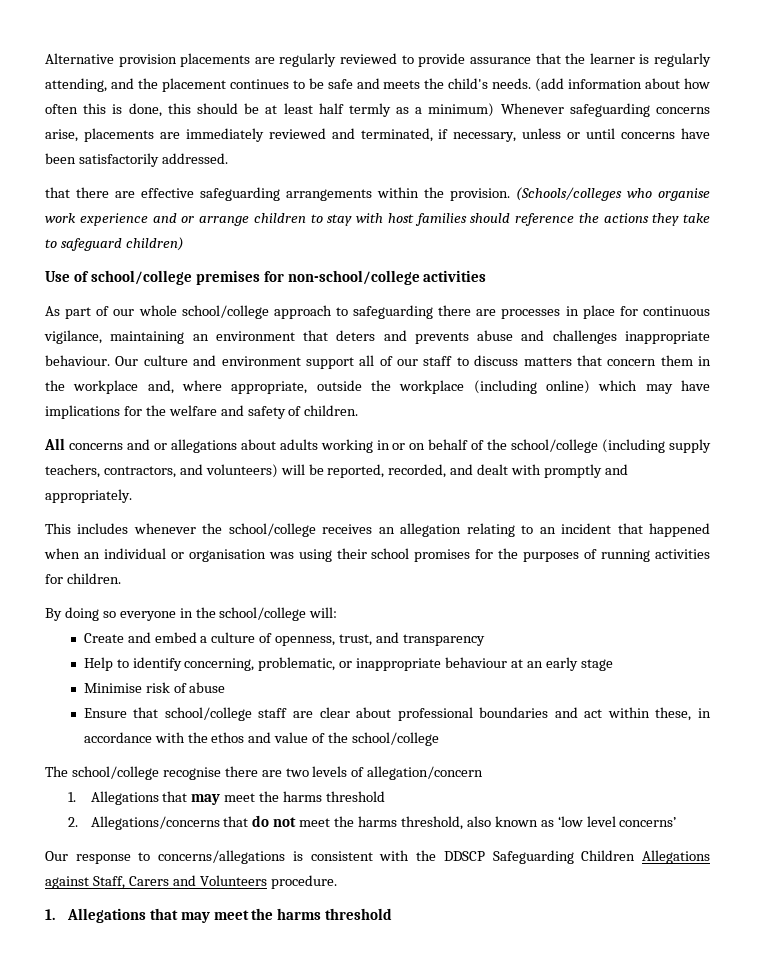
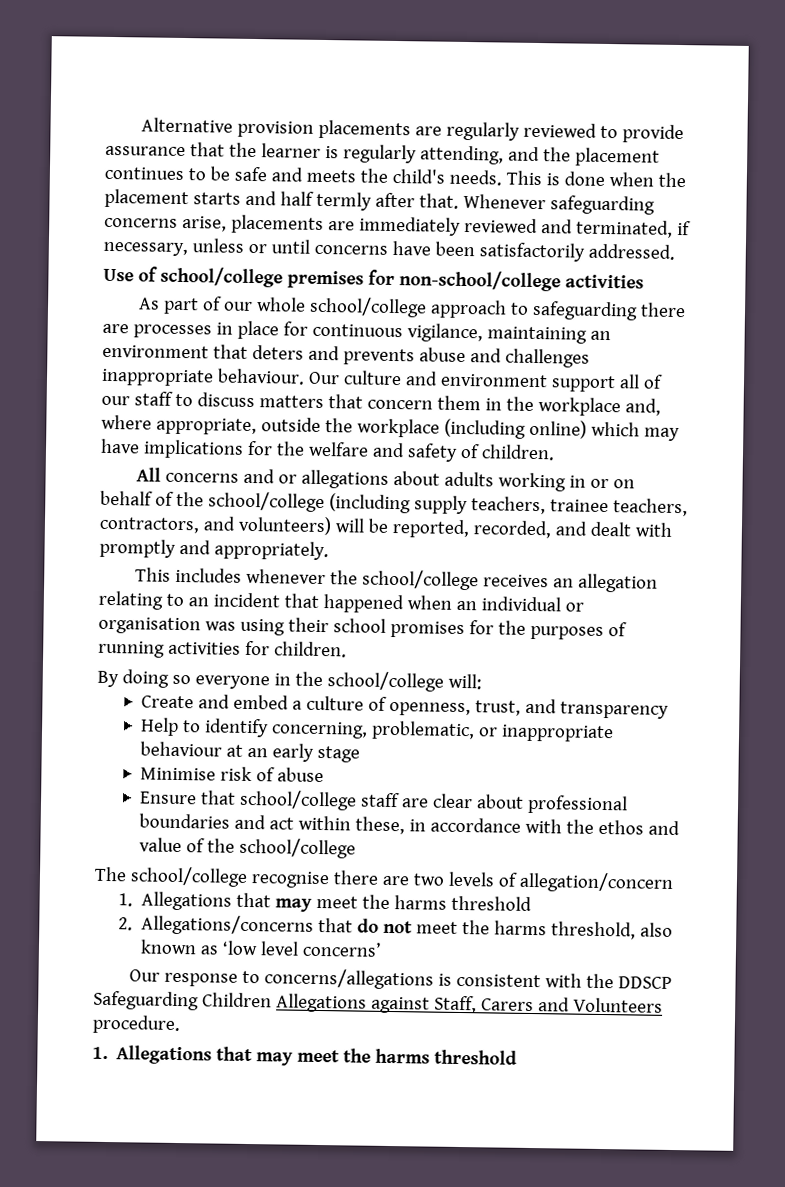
[535,78,710,92] [45,103,495,117] (add information about how often this is done, this should be at least half termly as a minimum) -> [505,170,686,188] [104,188,459,211] This is done when the placement starts and half termly after that.
[45,187,710,201] [45,213,710,226] [45,237,184,251] // that there are effective safeguarding arrangements within the provision. (Schools/colleges who organise work experience and or arrange children to stay with host families should reference the actions they take to safeguard children) -> (675, 251) none
(100, 471) none -> [549,498,688,517] trainee teachers,

